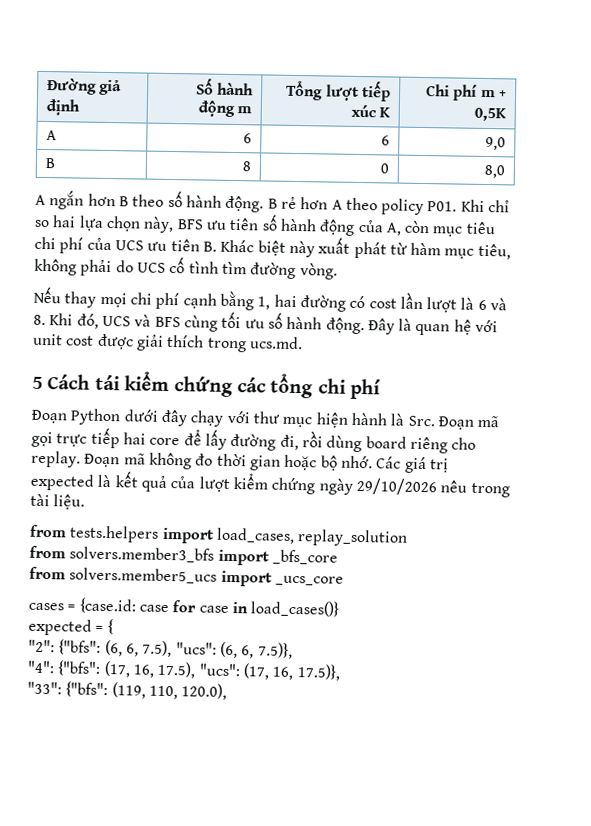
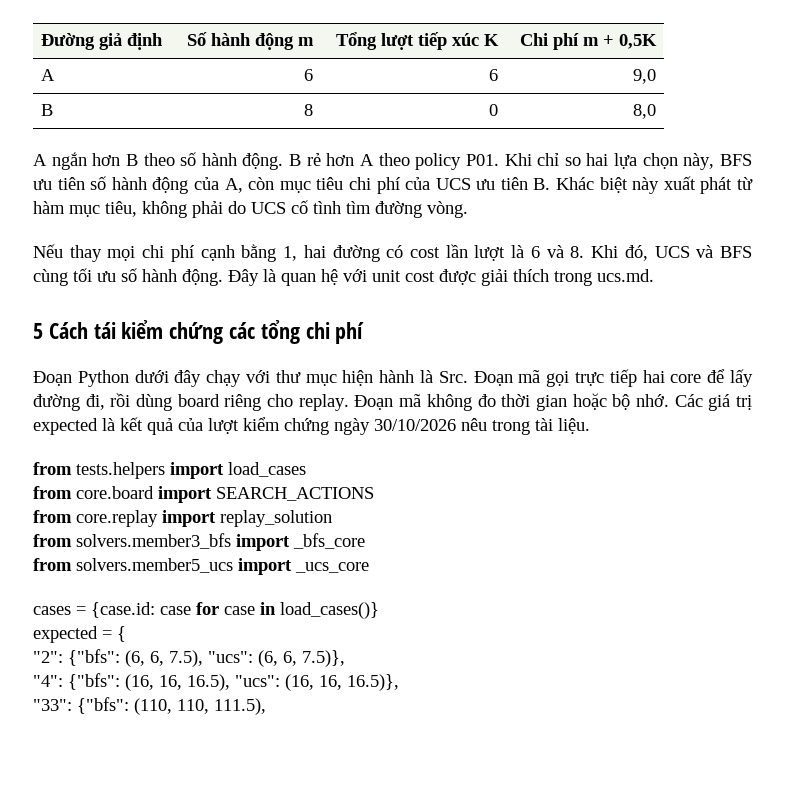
[355,477,437,496] 29/10/2026 -> [374,419,456,431] 30/10/2026
[215,527,295,544] load_cases, -> [228,462,306,477] [33,486,374,503] [33,510,216,527] load_cases // from core.board import SEARCH_ACTIONS // from core.replay import
[103,660,341,681] (17, 16, 17.5), "ucs": (17, 16, 17.5)}, -> [125,674,399,691] (16, 16, 16.5), "ucs": (16, 16, 16.5)},
[111,682,228,700] (119, 110, 120.0), -> [134,698,266,715] (110, 110, 111.5),

